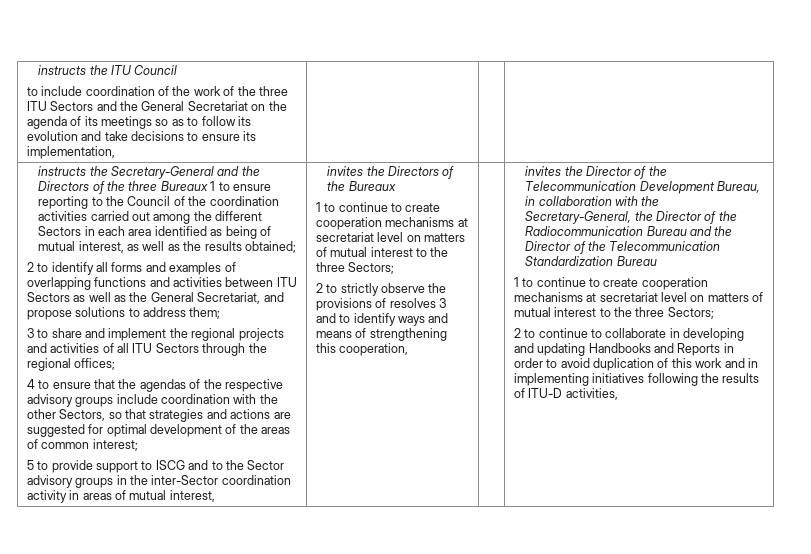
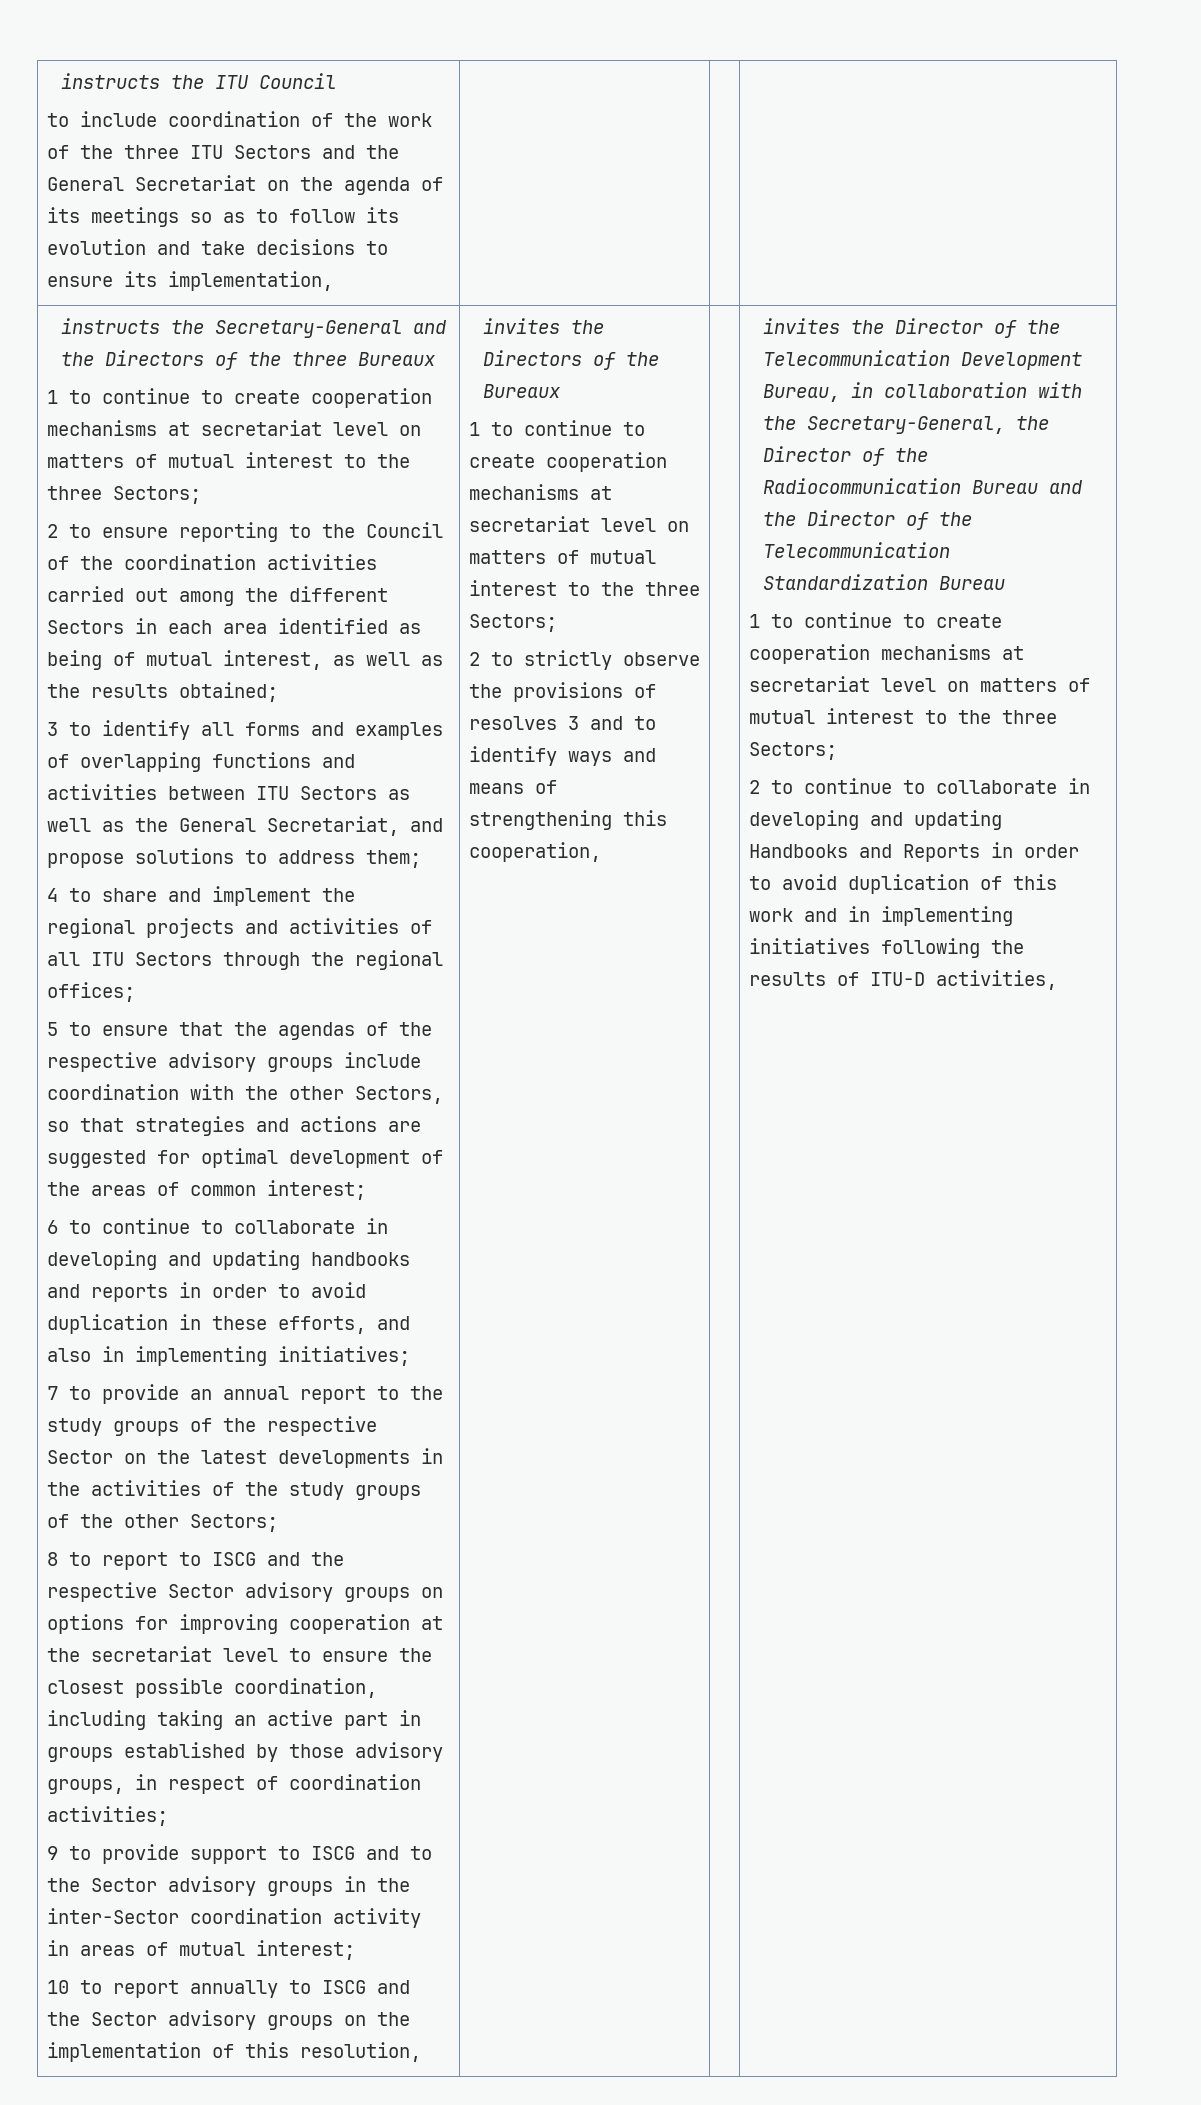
[210,181,230,191] 1 to -> [46,388,432,408] [46,420,421,436] [46,452,410,468] [46,486,201,504] [46,524,91,538] // 1 to continue to create cooperation mechanisms at secretariat level on matters of mutual interest to the three Sectors; // 2 to
[26,262,34,272] 2 -> [46,722,58,736] 3
[26,328,34,338] 3 -> [46,888,58,902] 4
[26,379,35,389] 4 -> [46,1022,58,1036] 5
[26,460,34,470] 5 -> [46,1218,388,1234] [46,1250,410,1270] [46,1282,366,1302] [46,1314,410,1334] [46,1346,410,1366] [46,1384,443,1404] [46,1416,377,1436] [46,1448,443,1468] [46,1480,421,1500] [46,1514,278,1532] [46,1552,344,1570] [46,1582,443,1602] [46,1614,443,1634] [46,1646,432,1662] [46,1678,377,1698] [46,1710,421,1730] [46,1742,443,1762] [46,1774,421,1794] [46,1806,168,1826] [46,1846,58,1860] 6 to continue to collaborate in developing and updating handbooks and reports in order to avoid duplication in these efforts, and also in implementing initiatives; // 7 to provide an annual report to the study groups of the respective Sector on the latest developments in the activities of the study groups of the other Sectors; // 8 to report to ISCG and the respective Sector advisory groups on options for improving cooperation at the secretariat level to ensure the closest possible coordination, including taking an active part in groups established by those advisory groups, in respect of coordination activities; // 9
[169,490,215,502] interest, -> [255,1940,355,1960] [46,1980,410,1998] [46,2010,410,2030] [46,2042,421,2062] interest; // 10 to report annually to ISCG and the Sector advisory groups on the implementation of this resolution,

